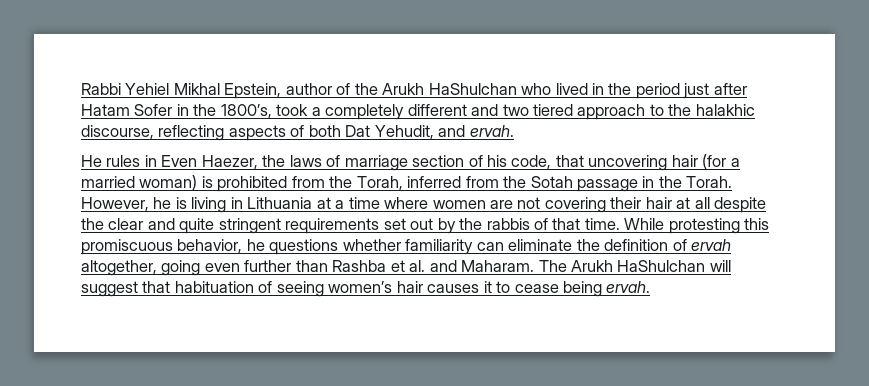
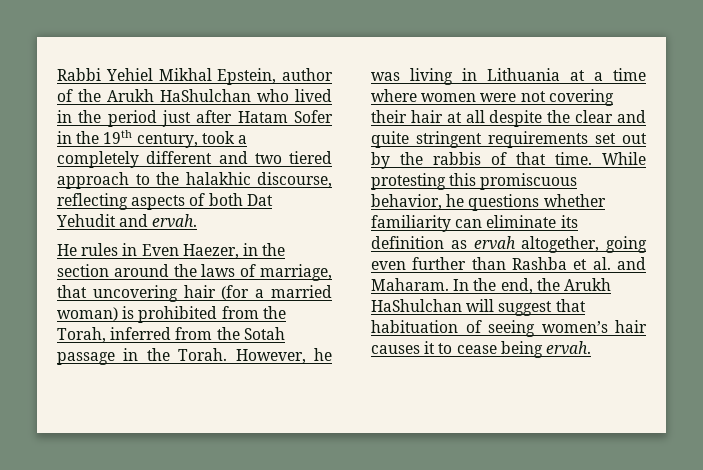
[220,104,272,118] 1800’s, -> [103,130,198,148] 19th century,
[374,125,434,139] Yehudit, -> [56,214,116,227] Yehudit
[262,155,552,171] the laws of marriage section of his code, -> [242,243,286,256] [57,264,332,281] in the section around the laws of marriage,
[175,197,187,209] is -> [371,72,400,81] was
[490,200,514,209] are -> [480,93,517,102] were
[576,239,687,251] the definition of -> [560,215,578,228] [371,236,467,249] its definition as
[538,260,567,272] The -> [453,278,560,294] In the end, the

